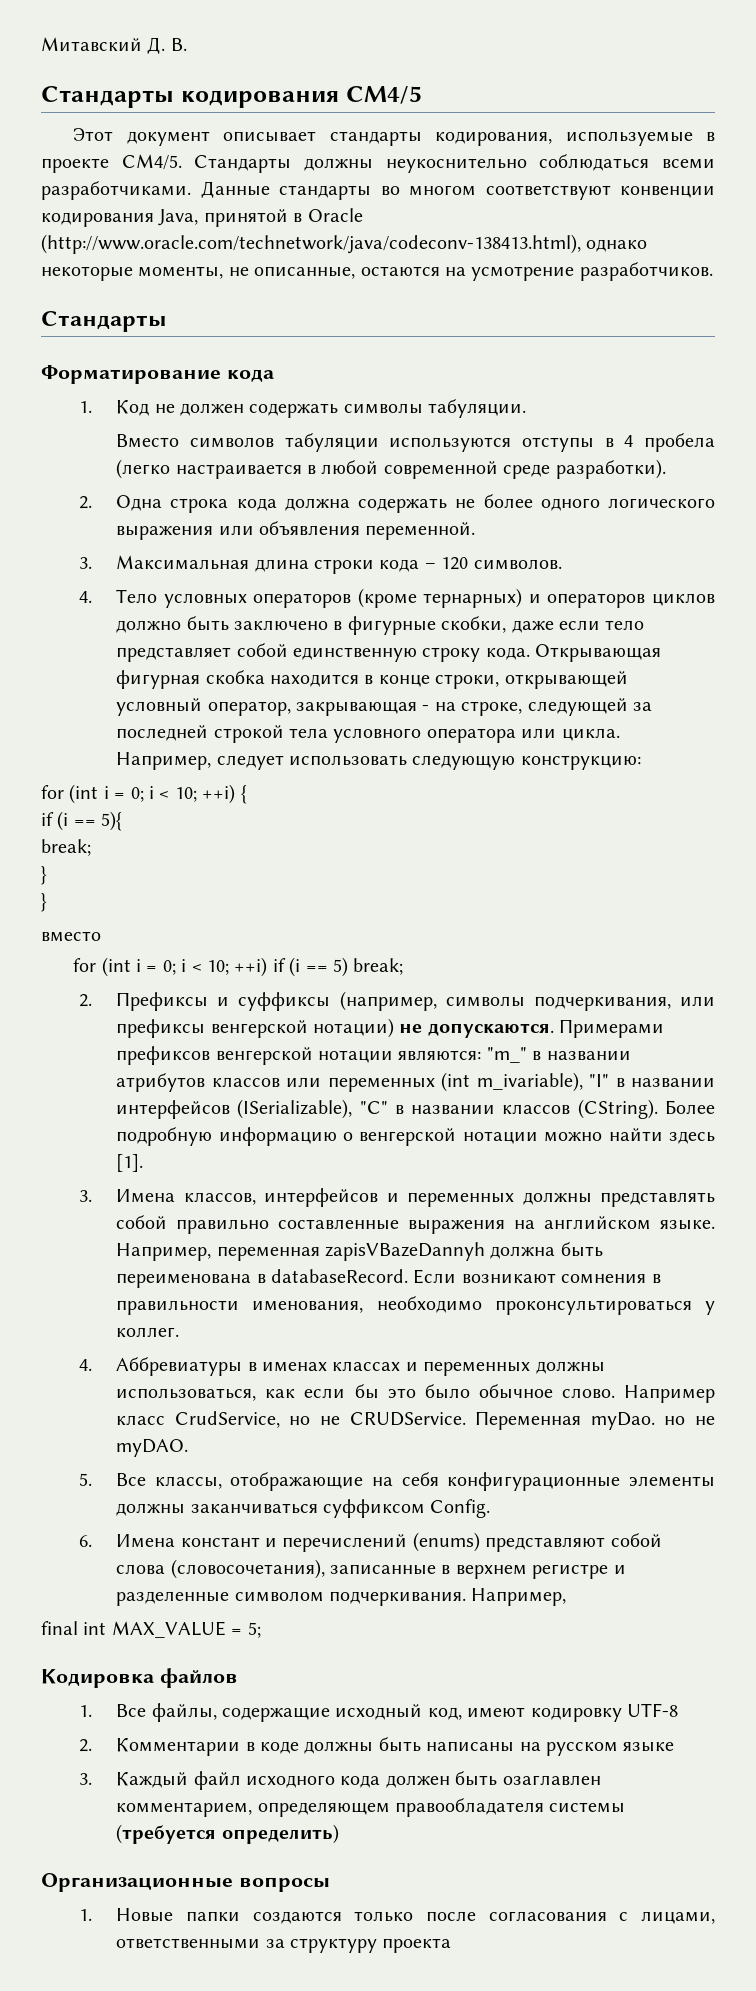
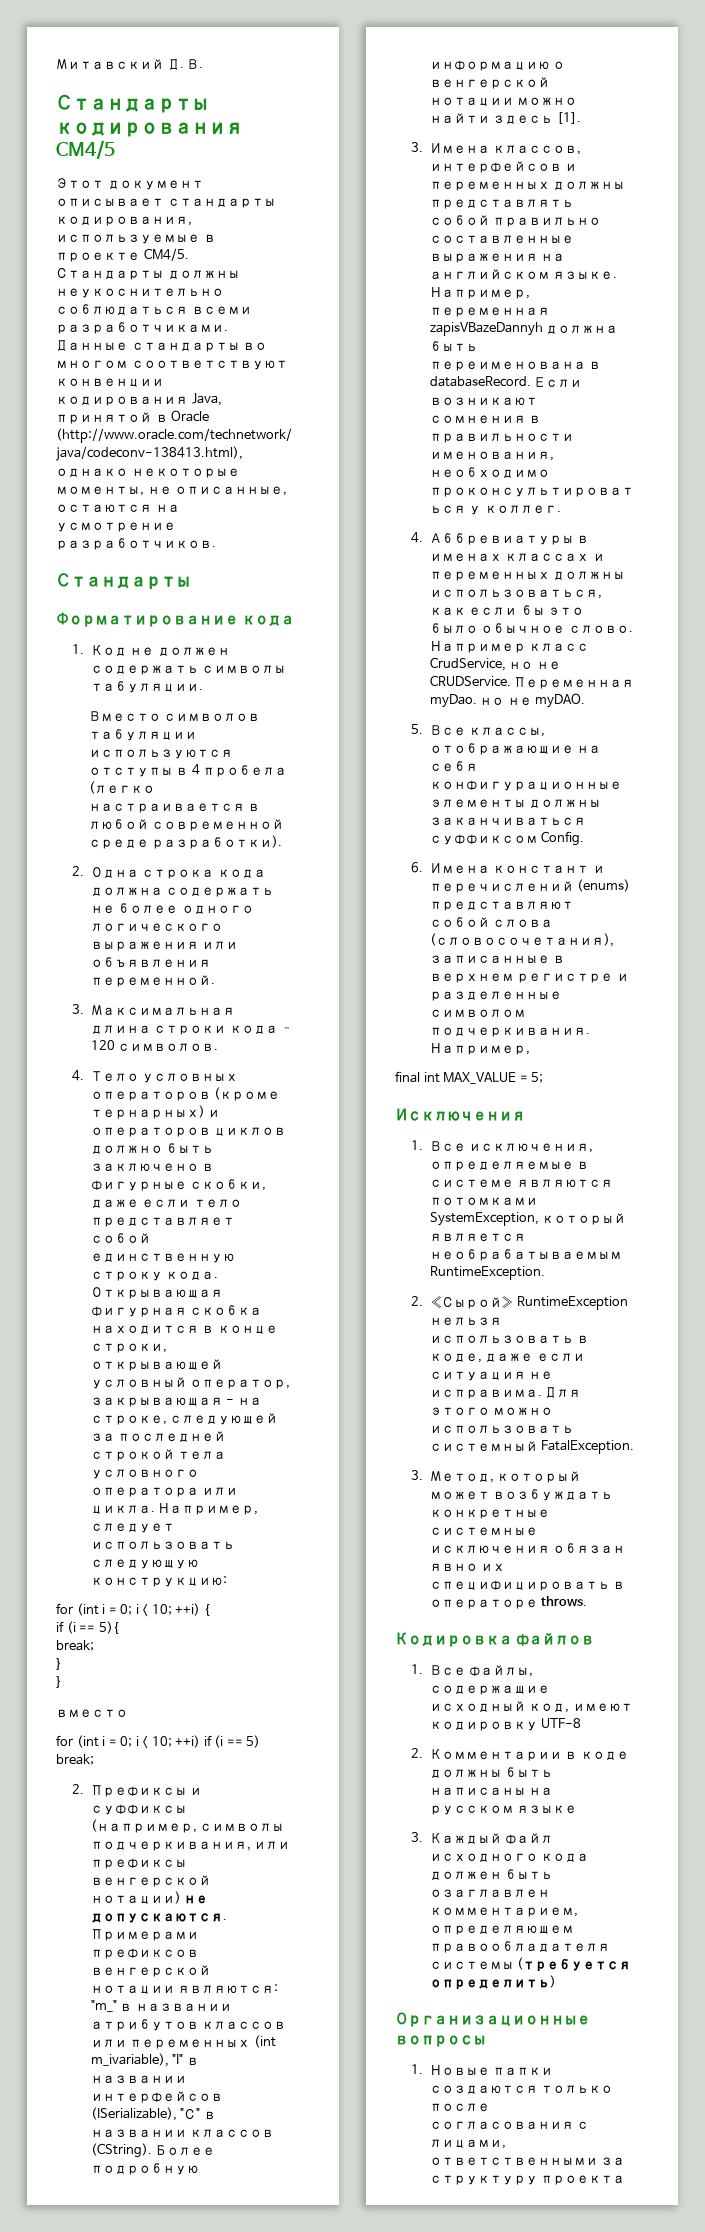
(261, 1630) none -> [395,1108,525,1121] [411,1140,594,1153] [429,1161,590,1171] [429,1179,614,1188] [429,1197,538,1205] [429,1212,627,1226] [429,1233,526,1242] [429,1249,622,1261] [429,1266,545,1280] [411,1295,629,1310] [429,1317,502,1326] [429,1335,590,1344] [429,1353,585,1363] [429,1371,554,1381] [429,1387,582,1399] [429,1407,554,1415] [429,1425,574,1434] [429,1440,635,1454] [411,1470,582,1483] [429,1489,614,1501] [429,1509,550,1519] [429,1527,538,1536] [429,1543,626,1554] [429,1563,506,1571] [429,1580,626,1591] [429,1596,588,1609] // Исключения // 1. Все исключения, определяемые в системе являются потомками SystemException, который является необрабатываемым RuntimeException. // 2. «Сырой» RuntimeException нельзя использовать в коде, даже если ситуация не исправима. Для этого можно использовать системный FatalException. // 3. Метод, который может возбуждать конкретные системные исключения обязан явно их специфицировать в операторе throws.

